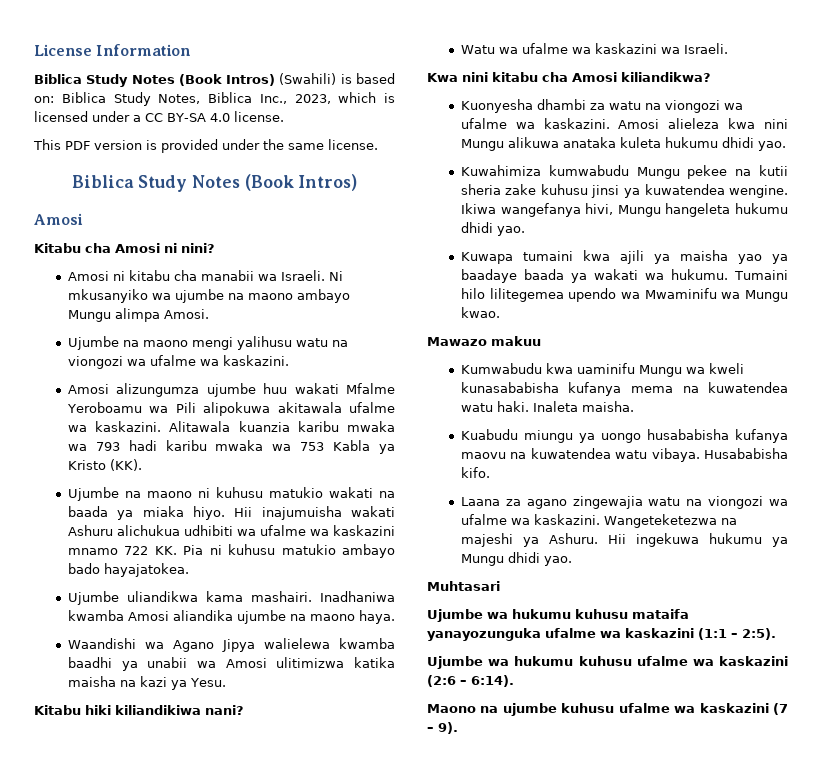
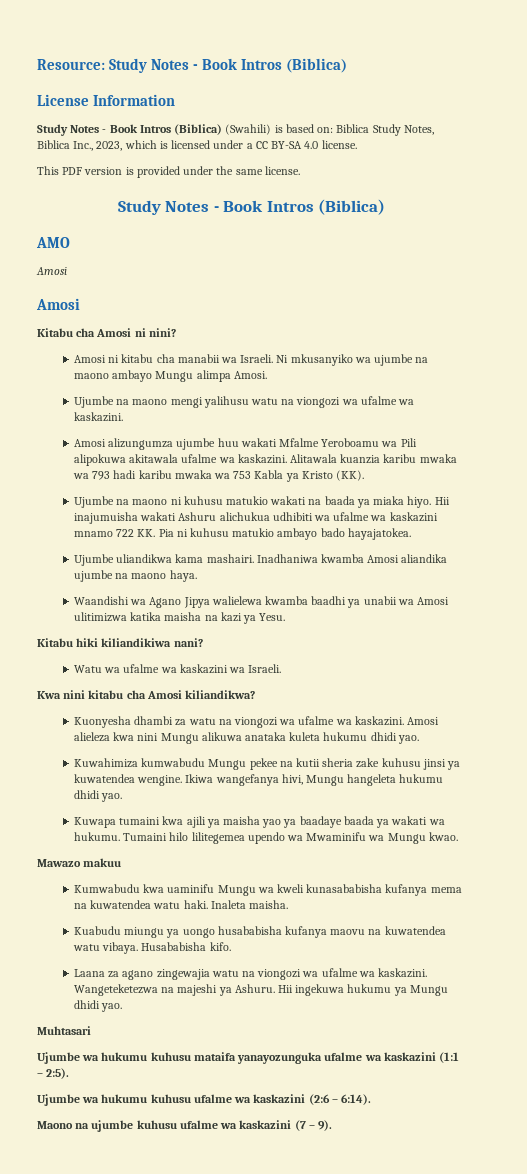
(34, 50) none -> [37,58,348,73] Resource: Study Notes - Book Intros (Biblica) //
[34,74,276,87] Biblica Study Notes (Book Intros) -> [37,124,223,136] Study Notes - Book Intros (Biblica)
[71,174,358,192] Biblica Study Notes (Book Intros) -> [117,199,386,215] [36,237,70,248] [36,267,67,275] Study Notes - Book Intros (Biblica) // AMO // Amosi

